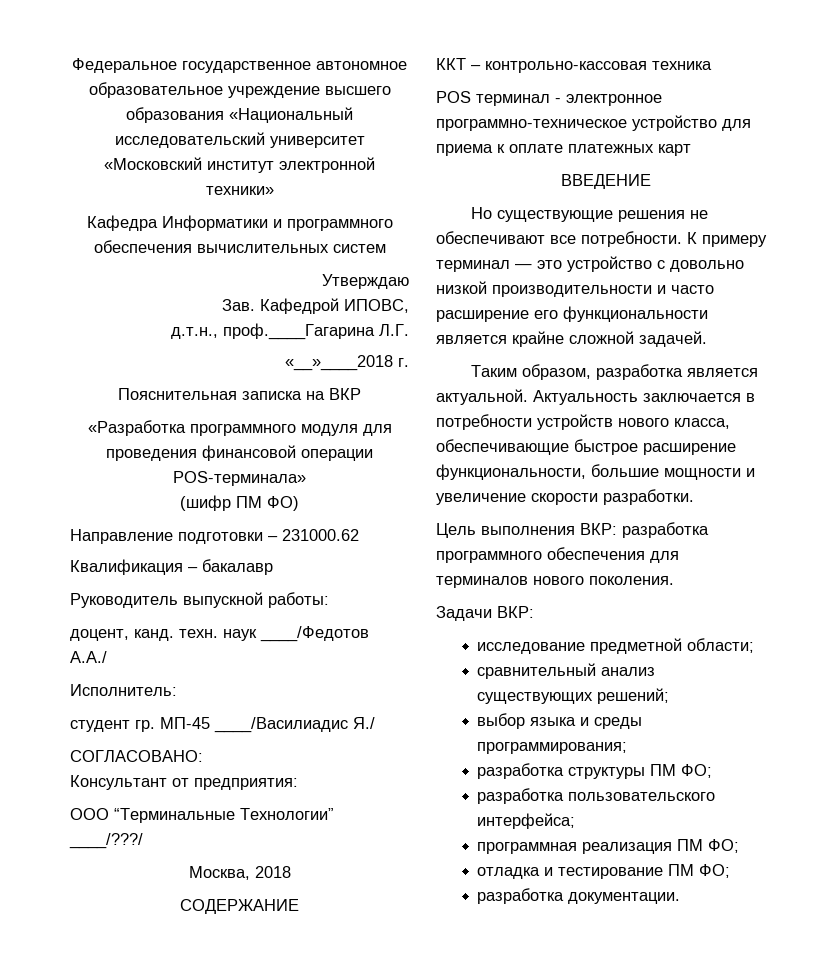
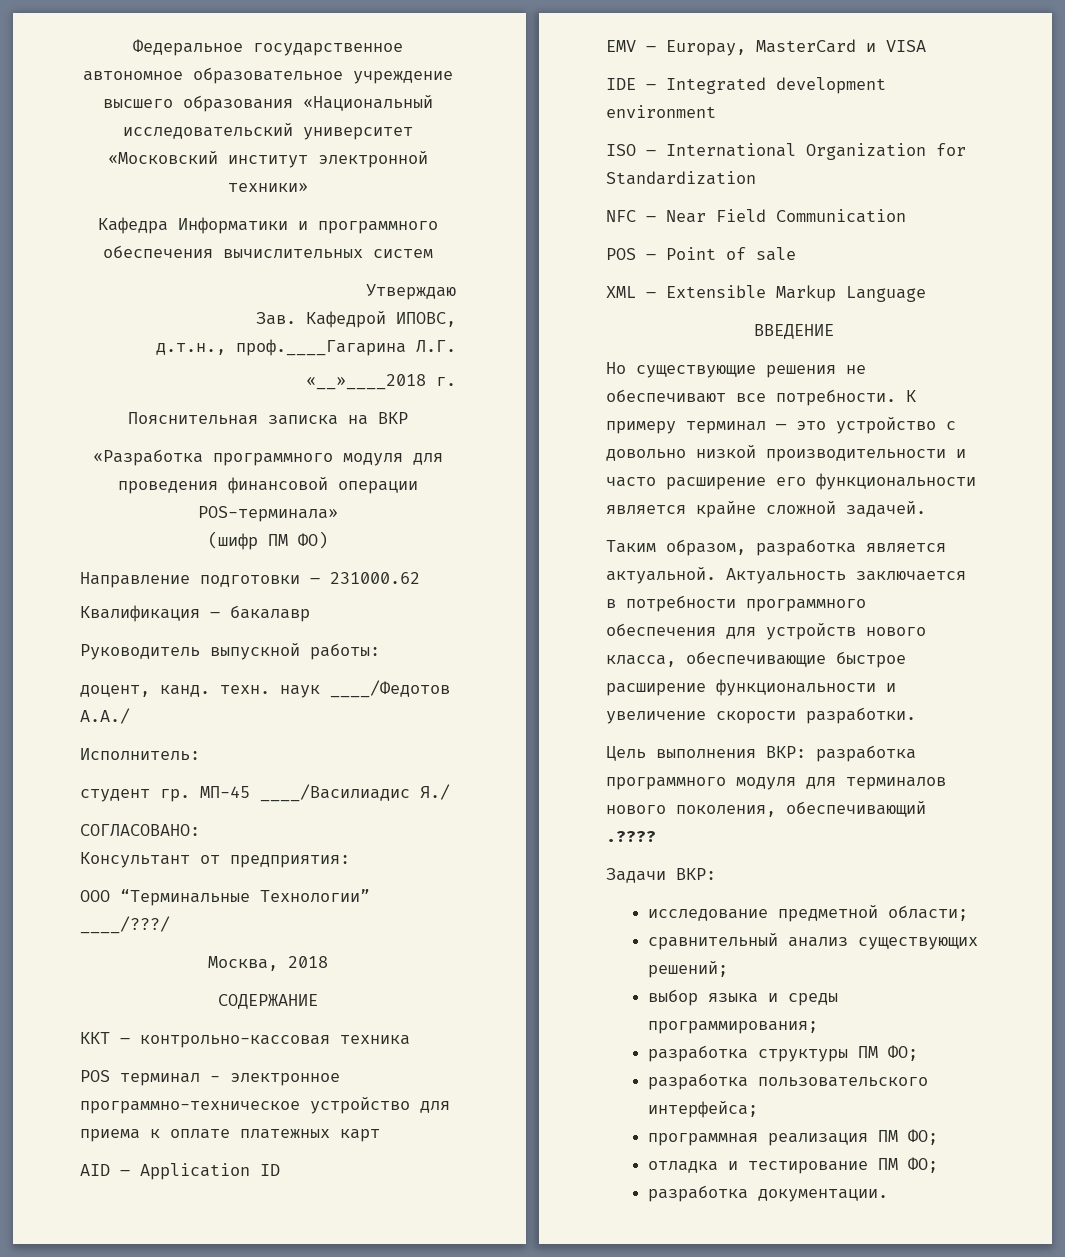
(691, 150) none -> [80,1163,280,1180] [606,39,926,56] [606,77,886,94] [606,105,716,118] [606,143,966,160] [606,171,756,185] [606,209,906,223] [606,247,796,261] [606,285,926,302] // AID – Application ID // EMV – Europay, MasterCard и VISA // IDE – Integrated development environment // ISO – International Organization for Standardization // NFC – Near Field Communication // POS – Point of sale // XML – Extensible Markup Language
(532, 422) none -> [746,599,866,612] [606,623,756,639] программного обеспечения для
[436,464,741,480] функциональности, большие мощности -> [716,679,876,696] функциональности
[547,547,645,560] обеспечения -> [736,777,796,790] модуля
[589,576,674,585] поколения. -> [676,801,926,817] [606,831,656,842] поколения, обеспечивающий .????

